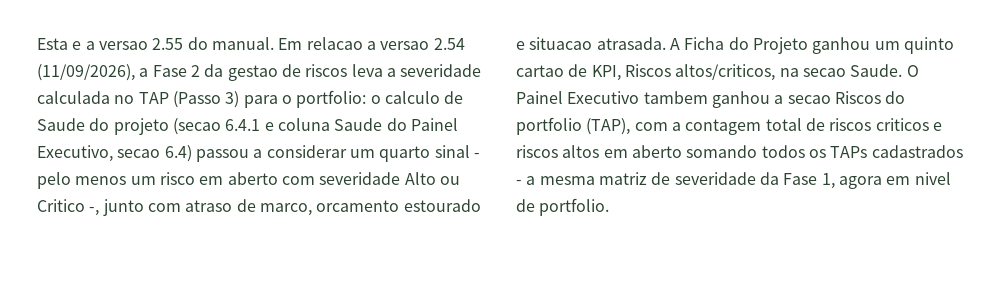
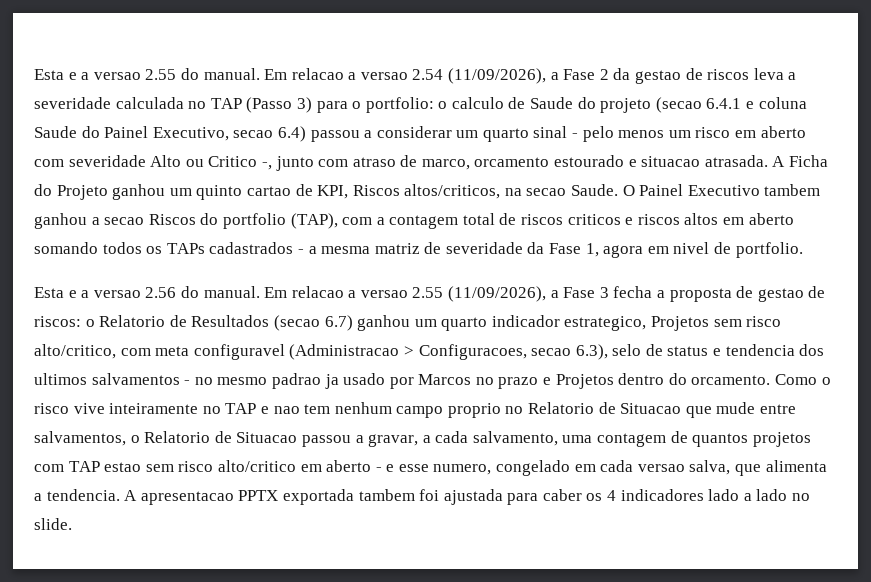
(610, 207) none -> [34,286,826,302] [34,315,782,331] [34,344,825,360] [34,373,831,389] [34,402,797,418] [34,431,811,447] [34,460,827,476] [34,489,811,505] [34,518,72,530] // Esta e a versao 2.56 do manual. Em relacao a versao 2.55 (11/09/2026), a Fase 3 fecha a proposta de gestao de riscos: o Relatorio de Resultados (secao 6.7) ganhou um quarto indicador estrategico, Projetos sem risco alto/critico, com meta configuravel (Administracao > Configuracoes, secao 6.3), selo de status e tendencia dos ultimos salvamentos - no mesmo padrao ja usado por Marcos no prazo e Projetos dentro do orcamento. Como o risco vive inteiramente no TAP e nao tem nenhum campo proprio no Relatorio de Situacao que mude entre salvamentos, o Relatorio de Situacao passou a gravar, a cada salvamento, uma contagem de quantos projetos com TAP estao sem risco alto/critico em aberto - e esse numero, congelado em cada versao salva, que alimenta a tendencia. A apresentacao PPTX exportada tambem foi ajustada para caber os 4 indicadores lado a lado no slide.

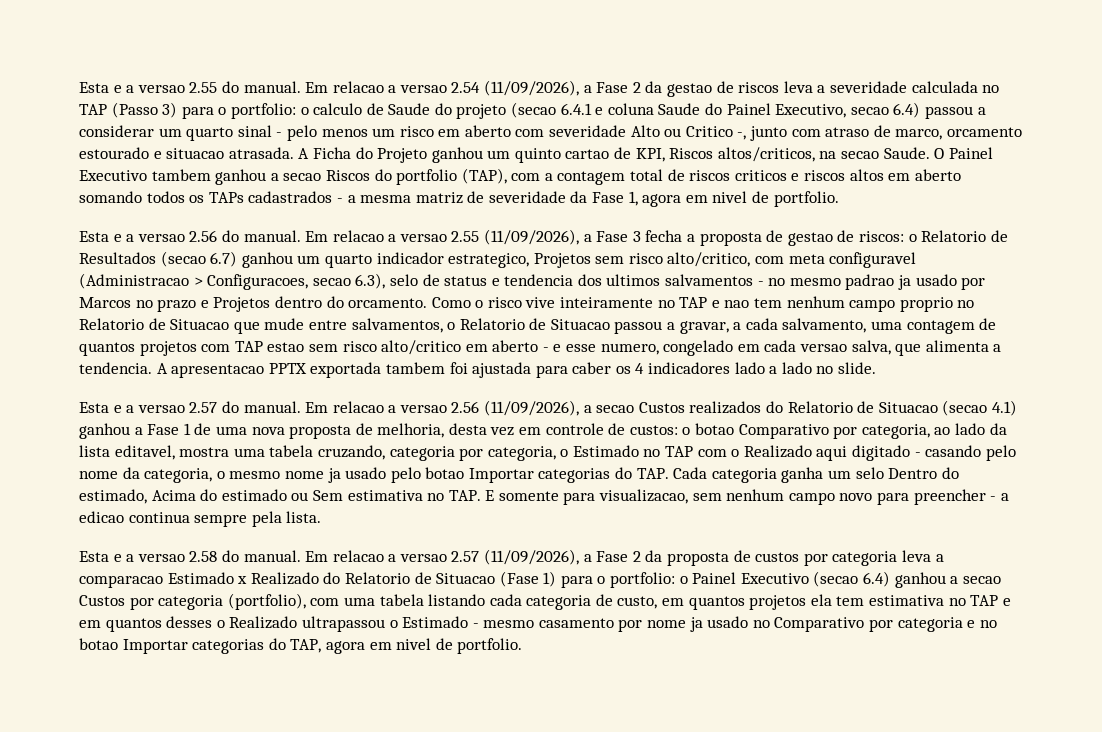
(72, 524) none -> [79,400,1017,416] [79,423,1007,439] [79,445,1016,461] [79,467,959,483] [79,489,1009,505] [79,511,322,527] [79,549,944,566] [79,571,1001,588] [79,593,1011,610] [79,616,997,632] [79,638,523,654] // Esta e a versao 2.57 do manual. Em relacao a versao 2.56 (11/09/2026), a secao Custos realizados do Relatorio de Situacao (secao 4.1) ganhou a Fase 1 de uma nova proposta de melhoria, desta vez em controle de custos: o botao Comparativo por categoria, ao lado da lista editavel, mostra uma tabela cruzando, categoria por categoria, o Estimado no TAP com o Realizado aqui digitado - casando pelo nome da categoria, o mesmo nome ja usado pelo botao Importar categorias do TAP. Cada categoria ganha um selo Dentro do estimado, Acima do estimado ou Sem estimativa no TAP. E somente para visualizacao, sem nenhum campo novo para preencher - a edicao continua sempre pela lista. // Esta e a versao 2.58 do manual. Em relacao a versao 2.57 (11/09/2026), a Fase 2 da proposta de custos por categoria leva a comparacao Estimado x Realizado do Relatorio de Situacao (Fase 1) para o portfolio: o Painel Executivo (secao 6.4) ganhou a secao Custos por categoria (portfolio), com uma tabela listando cada categoria de custo, em quantos projetos ela tem estimativa no TAP e em quantos desses o Realizado ultrapassou o Estimado - mesmo casamento por nome ja usado no Comparativo por categoria e no botao Importar categorias do TAP, agora em nivel de portfolio.

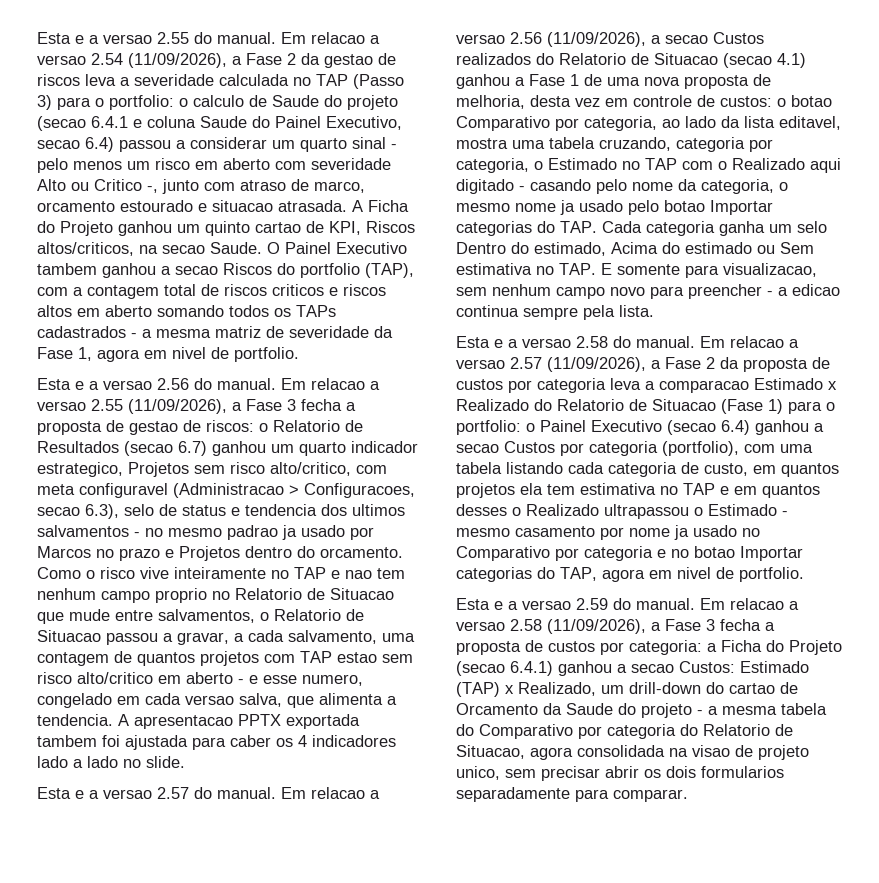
(523, 646) none -> [456,598,799,610] [456,619,775,634] [456,640,842,655] [456,661,809,676] [456,682,798,697] [456,703,827,718] [456,724,793,739] [456,745,809,760] [456,766,784,781] [456,787,688,802] // Esta e a versao 2.59 do manual. Em relacao a versao 2.58 (11/09/2026), a Fase 3 fecha a proposta de custos por categoria: a Ficha do Projeto (secao 6.4.1) ganhou a secao Custos: Estimado (TAP) x Realizado, um drill-down do cartao de Orcamento da Saude do projeto - a mesma tabela do Comparativo por categoria do Relatorio de Situacao, agora consolidada na visao de projeto unico, sem precisar abrir os dois formularios separadamente para comparar.

